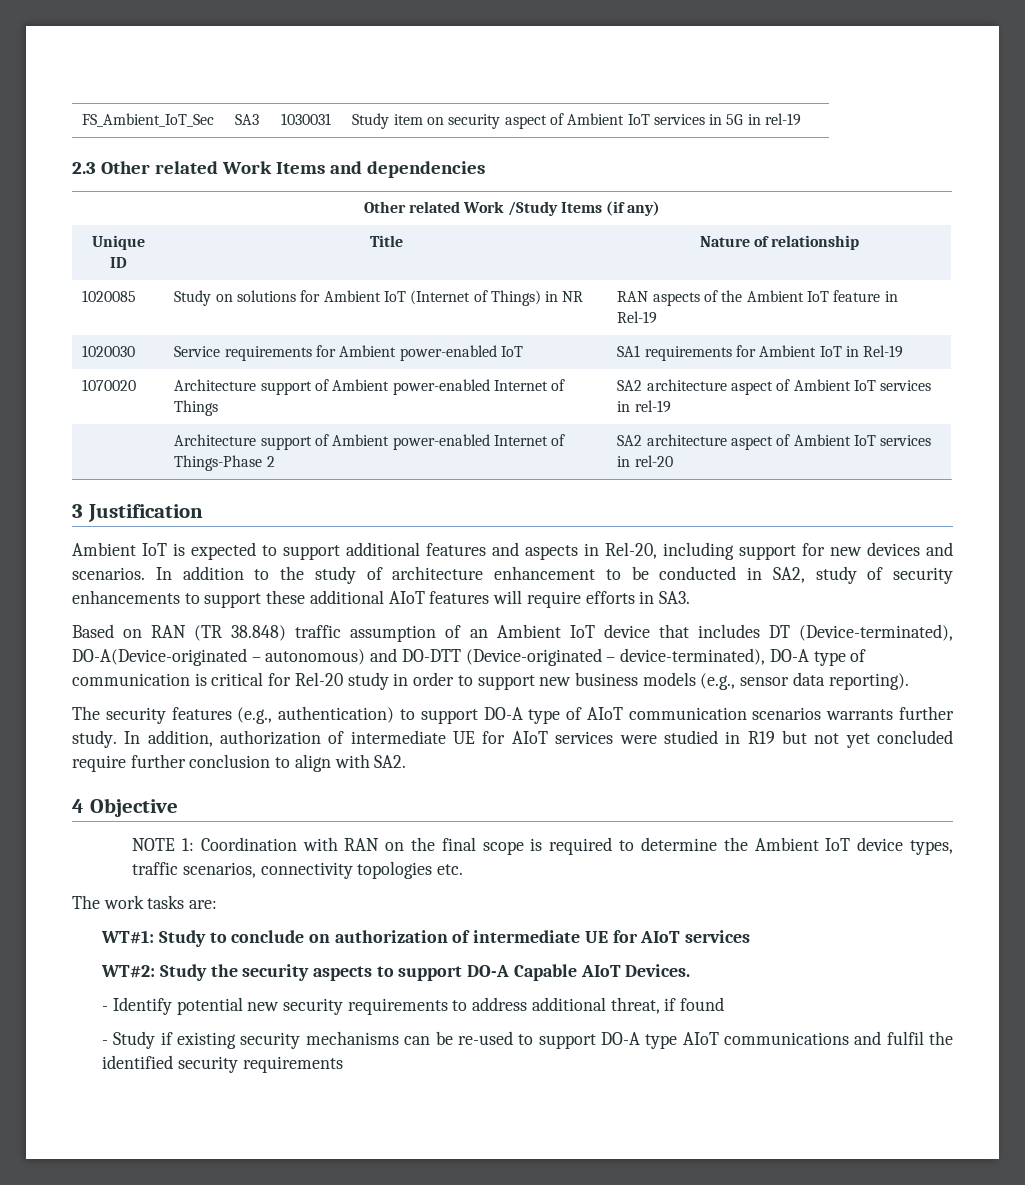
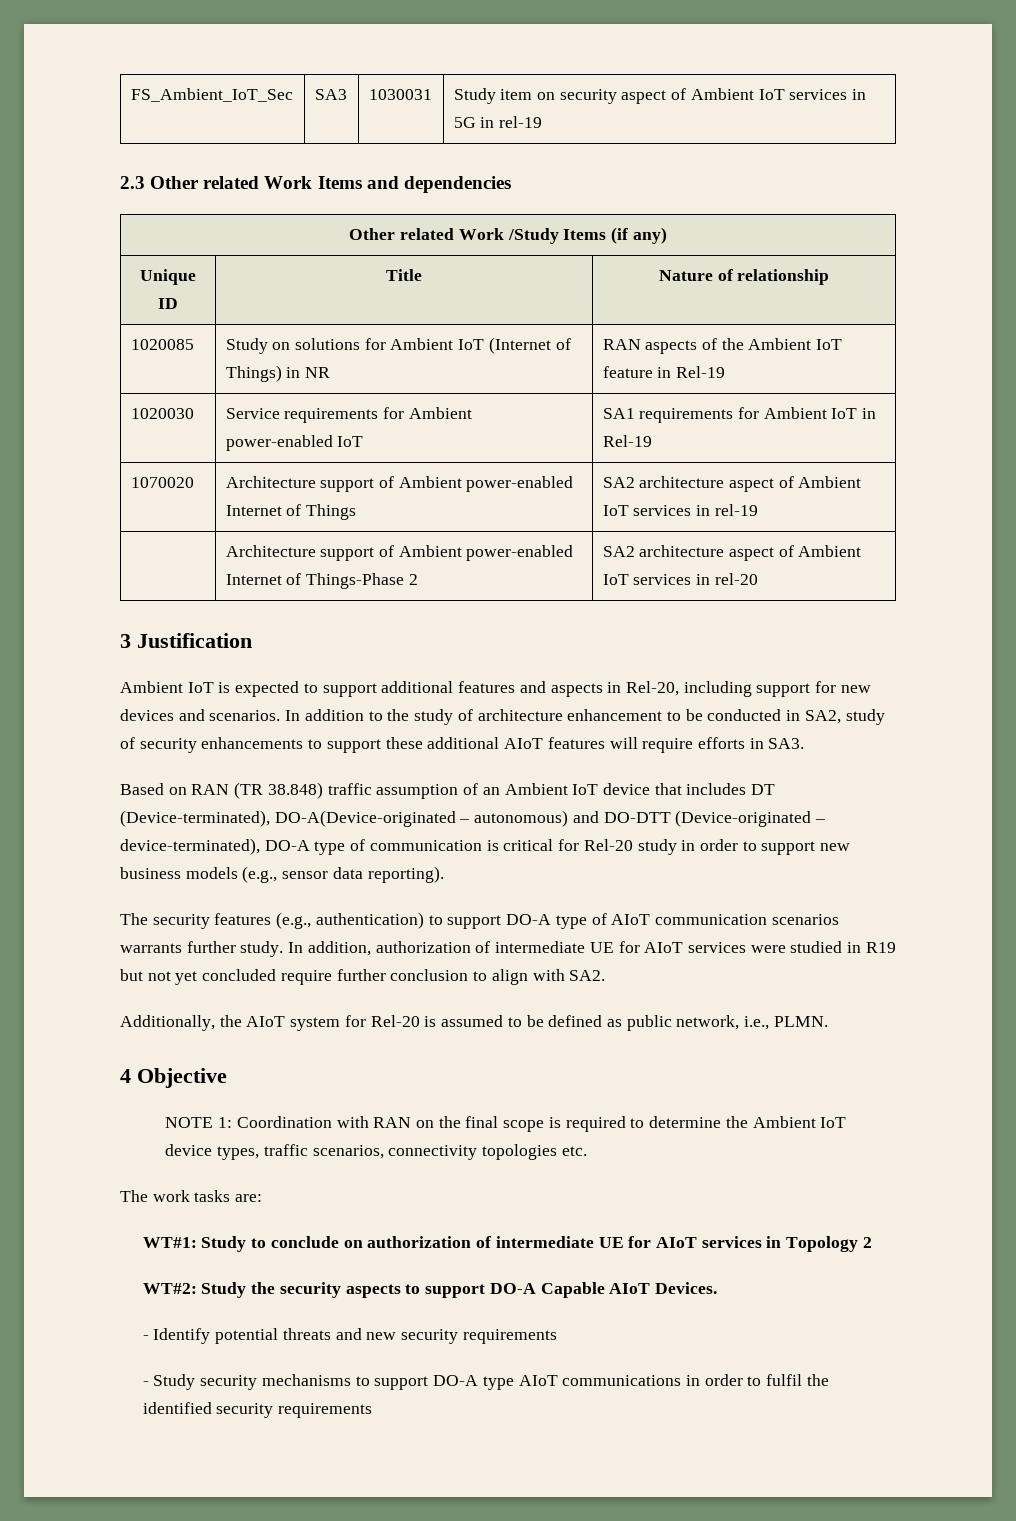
(407, 761) none -> [120,1015,828,1031] // Additionally, the AIoT system for Rel-20 is assumed to be defined as public network, i.e., PLMN.
(751, 936) none -> [766,1236,872,1252] in Topology 2
(243, 1006) none -> [282,1328,362,1340] threats and
[452,997,725,1014] [102,1031,513,1049] to address additional threat, if found // - Study if existing security mechanisms can be re-used -> [142,1374,351,1390] // - Study security mechanisms
[854,1031,882,1045] and -> [685,1374,762,1386] in order to

